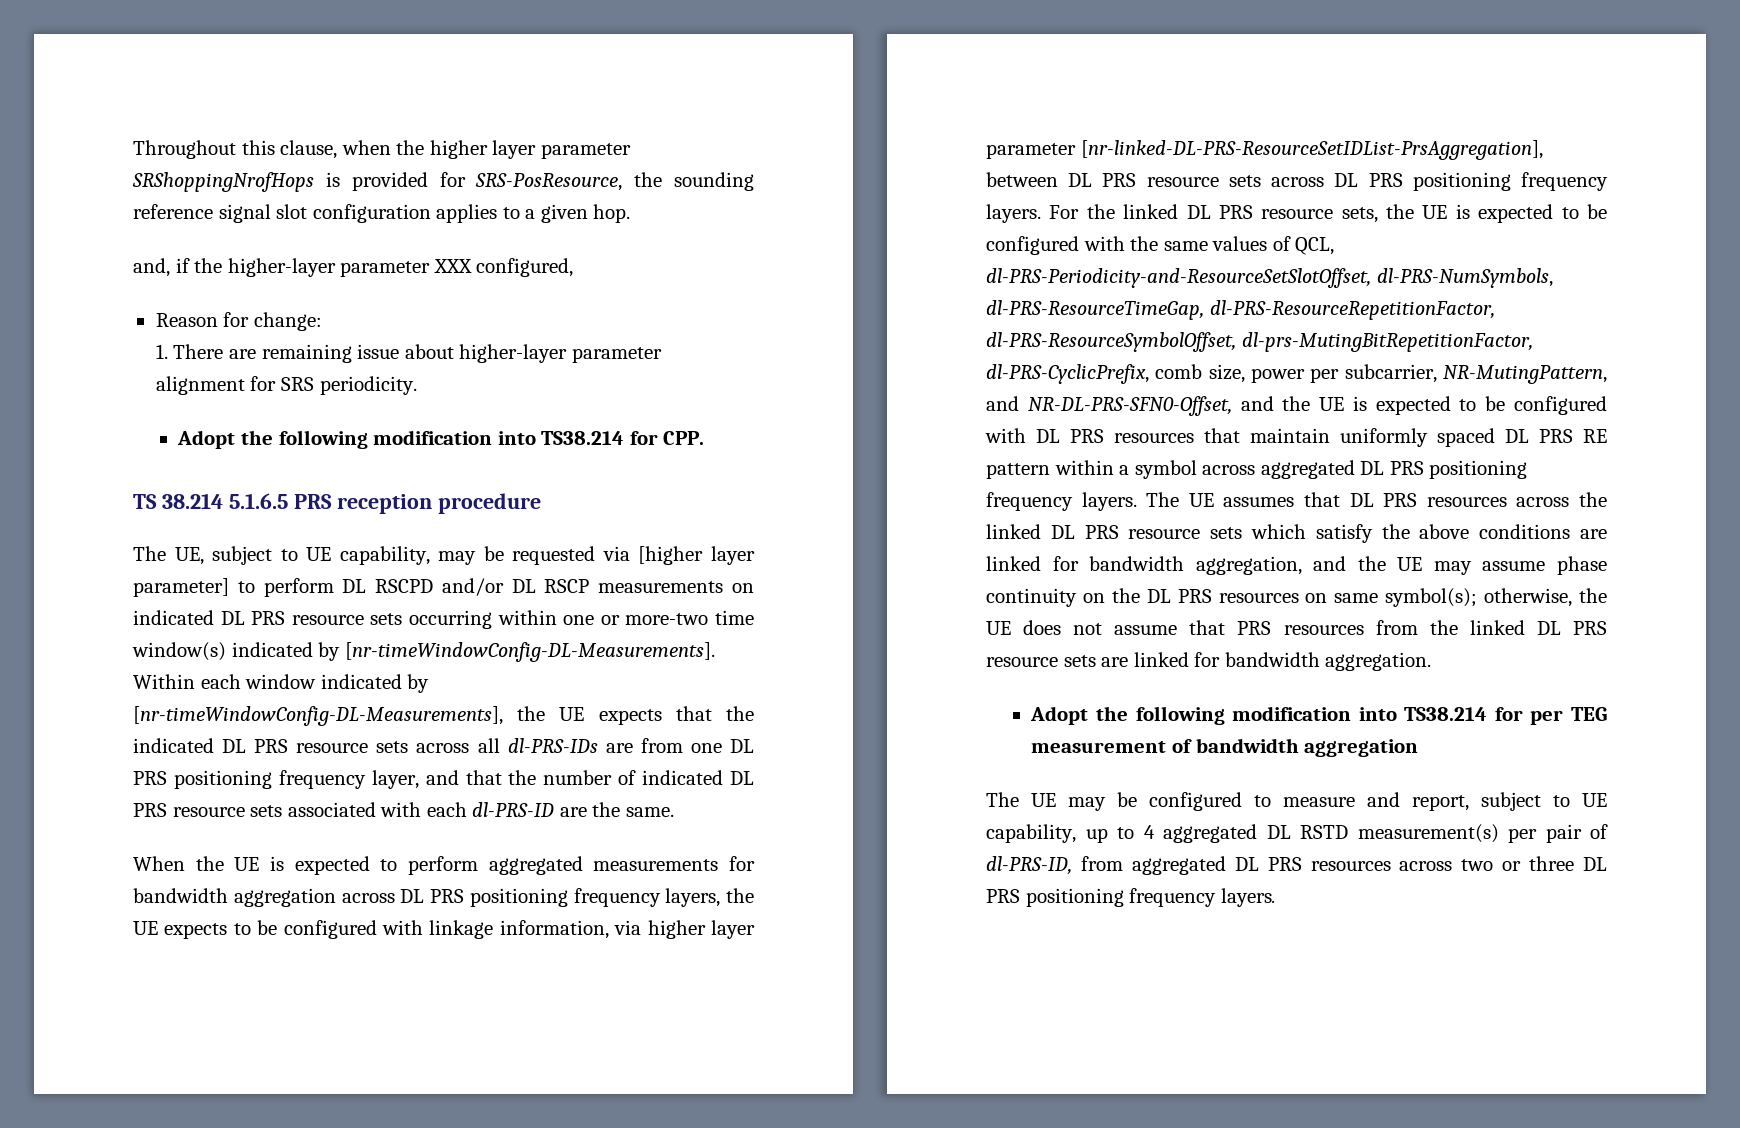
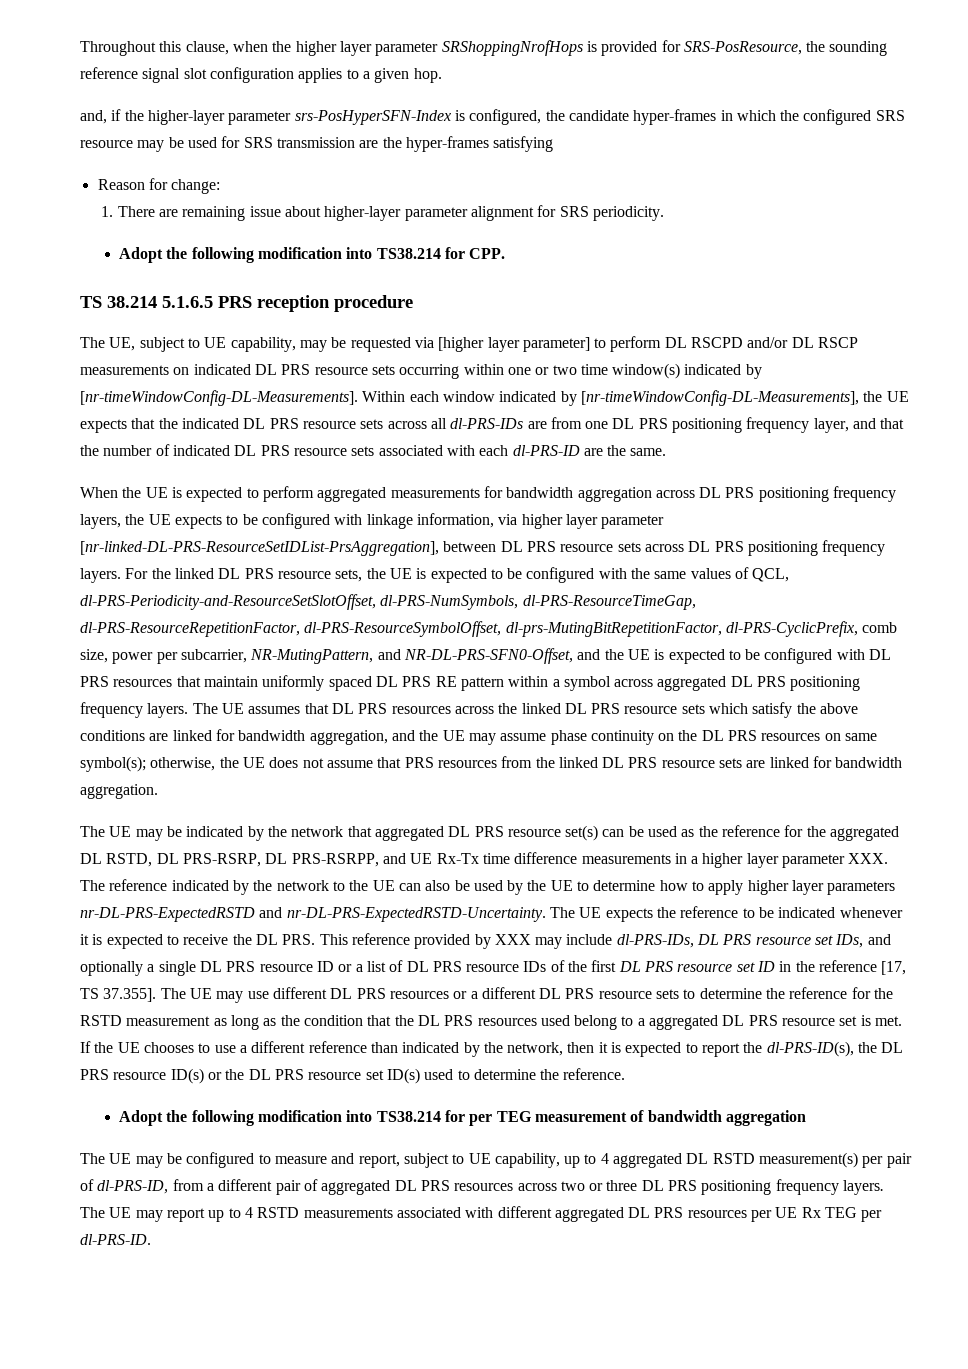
[433,259,472,273] XXX -> [294,110,465,125] srs-PosHyperSFN-Index is
(574, 267) none -> [545,109,905,125] [80,136,554,152] the candidate hyper-frames in which the configured SRS resource may be used for SRS transmission are the hyper-frames satisfying
[625,613,709,625] more-two -> [552,365,577,375] two
(1432, 661) none -> [80,825,900,841] [80,852,889,868] [80,879,896,895] [80,906,903,922] [80,933,891,949] [80,960,907,976] [80,987,894,1003] [80,1015,903,1030] [80,1041,904,1057] [80,1068,626,1084] // The UE may be indicated by the network that aggregated DL PRS resource set(s) can be used as the reference for the aggregated DL RSTD, DL PRS-RSRP, DL PRS-RSRPP, and UE Rx-Tx time difference measurements in a higher layer parameter XXX. The reference indicated by the network to the UE can also be used by the UE to determine how to apply higher layer parameters nr-DL-PRS-ExpectedRSTD and nr-DL-PRS-ExpectedRSTD-Uncertainty. The UE expects the reference to be indicated whenever it is expected to receive the DL PRS. This reference provided by XXX may include dl-PRS-IDs, DL PRS resource set IDs, and optionally a single DL PRS resource ID or a list of DL PRS resource IDs of the first DL PRS resource set ID in the reference [17, TS 37.355]. The UE may use different DL PRS resources or a different DL PRS resource sets to determine the reference for the RSTD measurement as long as the condition that the DL PRS resources used belong to a aggregated DL PRS resource set is met. If the UE chooses to use a different reference than indicated by the network, then it is expected to report the dl-PRS-ID(s), the DL PRS resource ID(s) or the DL PRS resource set ID(s) used to determine the reference.
(1123, 863) none -> [206,1179,318,1195] a different pair of
(1276, 897) none -> [80,1206,883,1222] [80,1234,151,1245] The UE may report up to 4 RSTD measurements associated with different aggregated DL PRS resources per UE Rx TEG per dl-PRS-ID.

